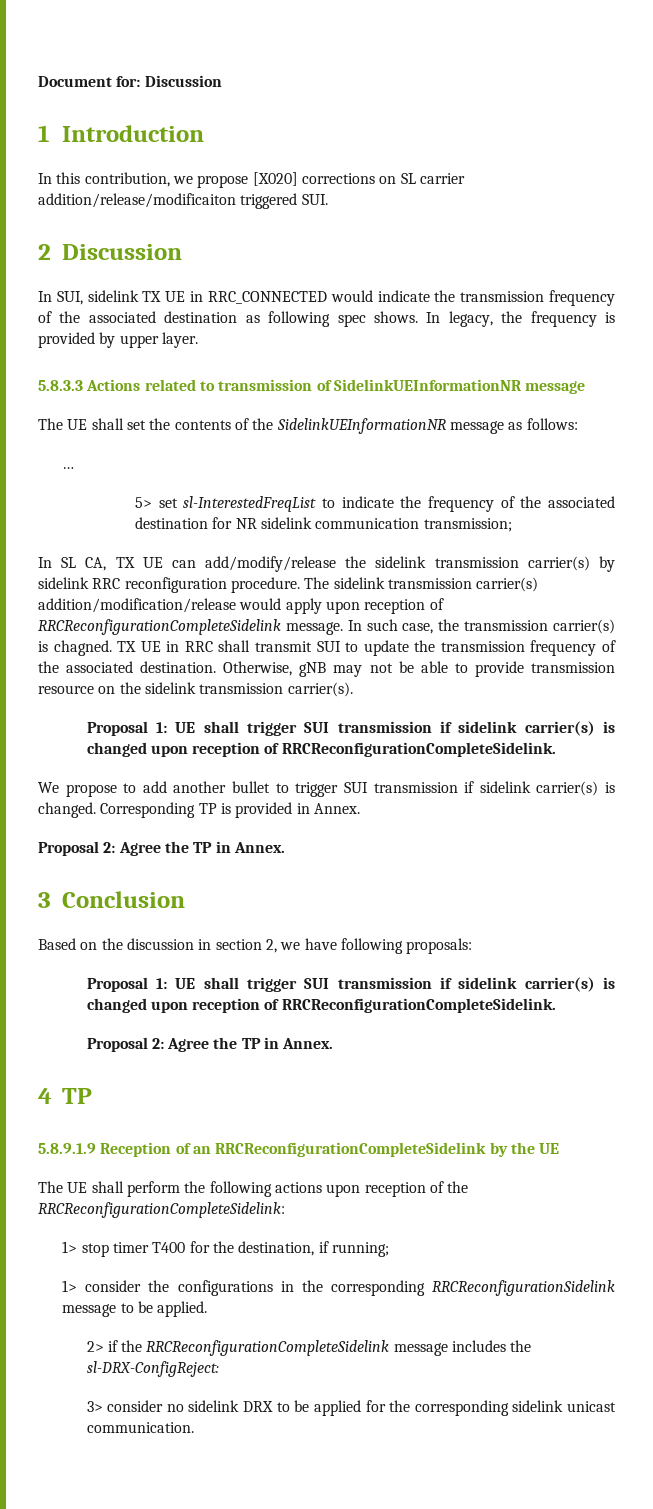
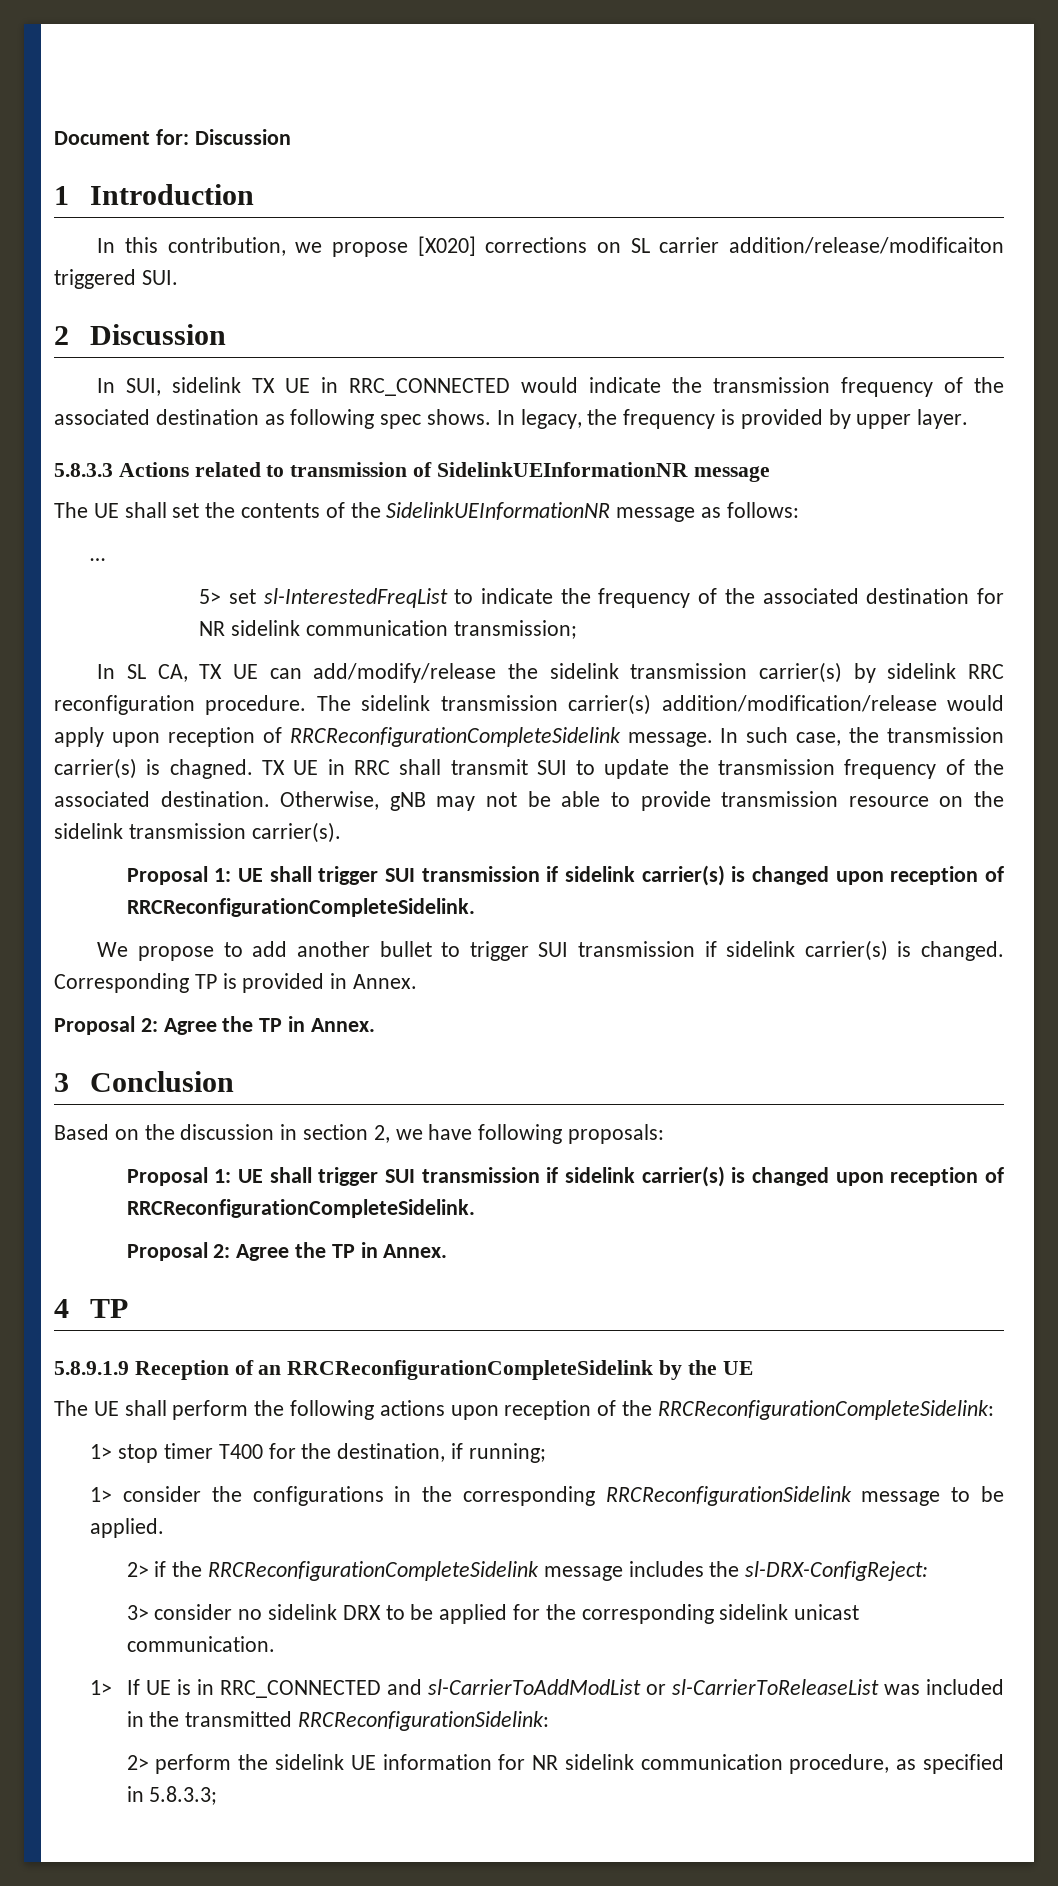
(194, 1427) none -> [90,1679,1005,1698] [126,1711,549,1731] [126,1754,1004,1774] [126,1786,218,1805] // 1> If UE is in RRC_CONNECTED and sl-CarrierToAddModList or sl-CarrierToReleaseList was included in the transmitted RRCReconfigurationSidelink: // 2> perform the sidelink UE information for NR sidelink communication procedure, as specified in 5.8.3.3;

